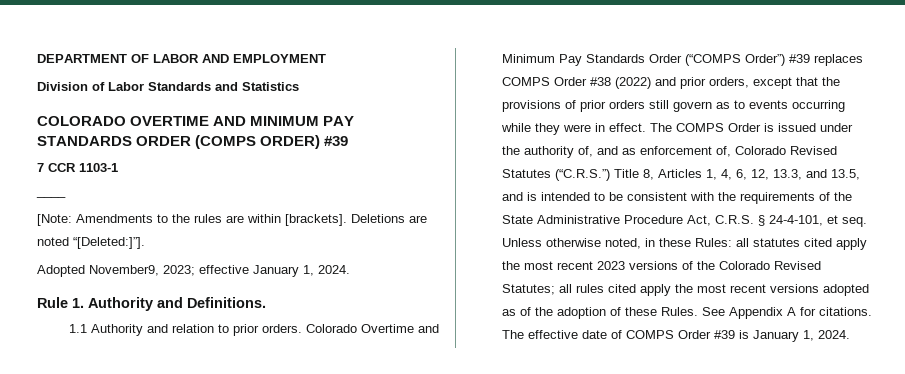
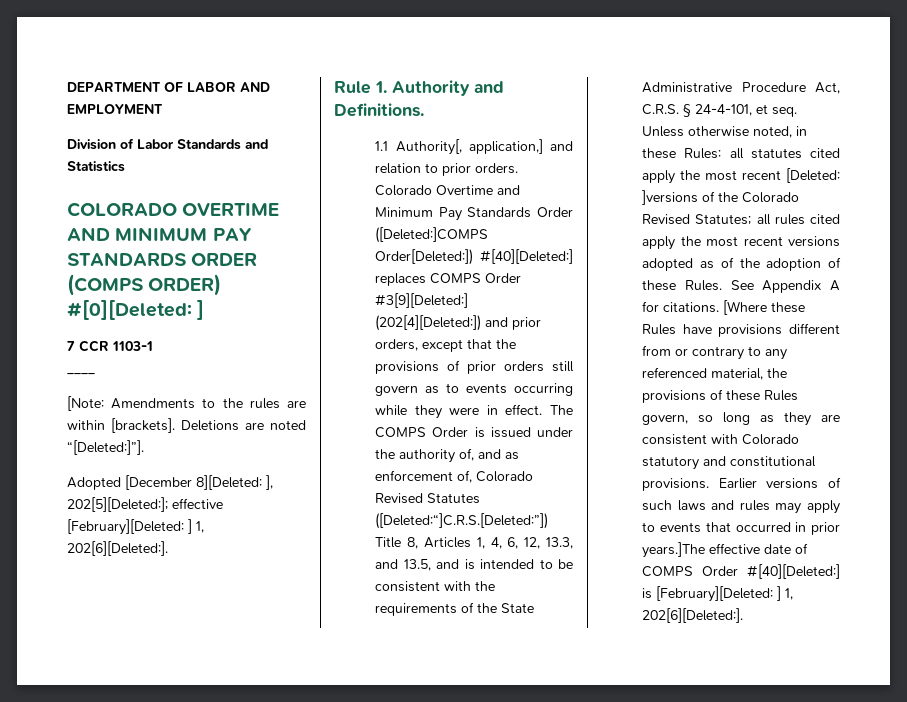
[324,136,349,146] #39 -> [67,299,205,320] #[0][Deleted: ]
[89,265,350,277] November9, 2023; effective January 1, 2024. -> [125,475,273,490] [67,497,223,512] [67,519,204,535] [67,541,168,556] [December 8][Deleted: ], 202[5][Deleted:]; effective [February][Deleted: ] 1, 202[6][Deleted:].
[91,324,144,336] Authority -> [395,139,543,155] Authority[, application,]
[685,54,811,66] (“COMPS Order”) #39 -> [375,227,489,243] [375,249,573,265] ([Deleted:]COMPS Order[Deleted:]) #[40][Deleted:]
[590,77,652,89] #38 (2022) -> [375,293,469,308] [375,315,482,331] #3[9][Deleted:] (202[4][Deleted:])
[555,169,611,181] (“C.R.S.”) -> [375,513,549,529] ([Deleted:“]C.R.S.[Deleted:”])
[597,261,679,270] 2023 versions -> [786,168,840,183] [642,190,699,205] [Deleted: ]versions
[502,330,525,339] The -> [723,300,806,315] [642,323,840,337] [642,345,788,360] [642,367,788,380] [642,389,799,403] [642,412,840,426] [642,434,800,445] [642,456,817,470] [642,477,841,491] [642,500,840,514] [642,522,840,535] [642,542,706,558] [Where these Rules have provisions different from or contrary to any referenced material, the provisions of these Rules govern, so long as they are consistent with Colorado statutory and constitutional provisions. Earlier versions of such laws and rules may apply to events that occurred in prior years.]The
[714,330,851,342] #39 is January 1, 2024. -> [747,564,840,579] [642,586,794,602] [642,608,744,623] #[40][Deleted:] is [February][Deleted: ] 1, 202[6][Deleted:].

